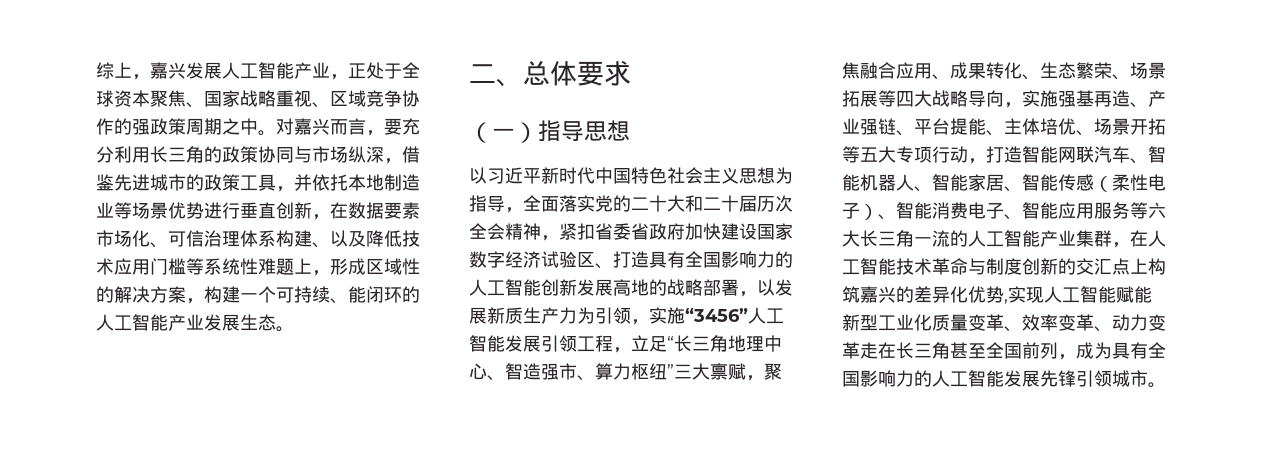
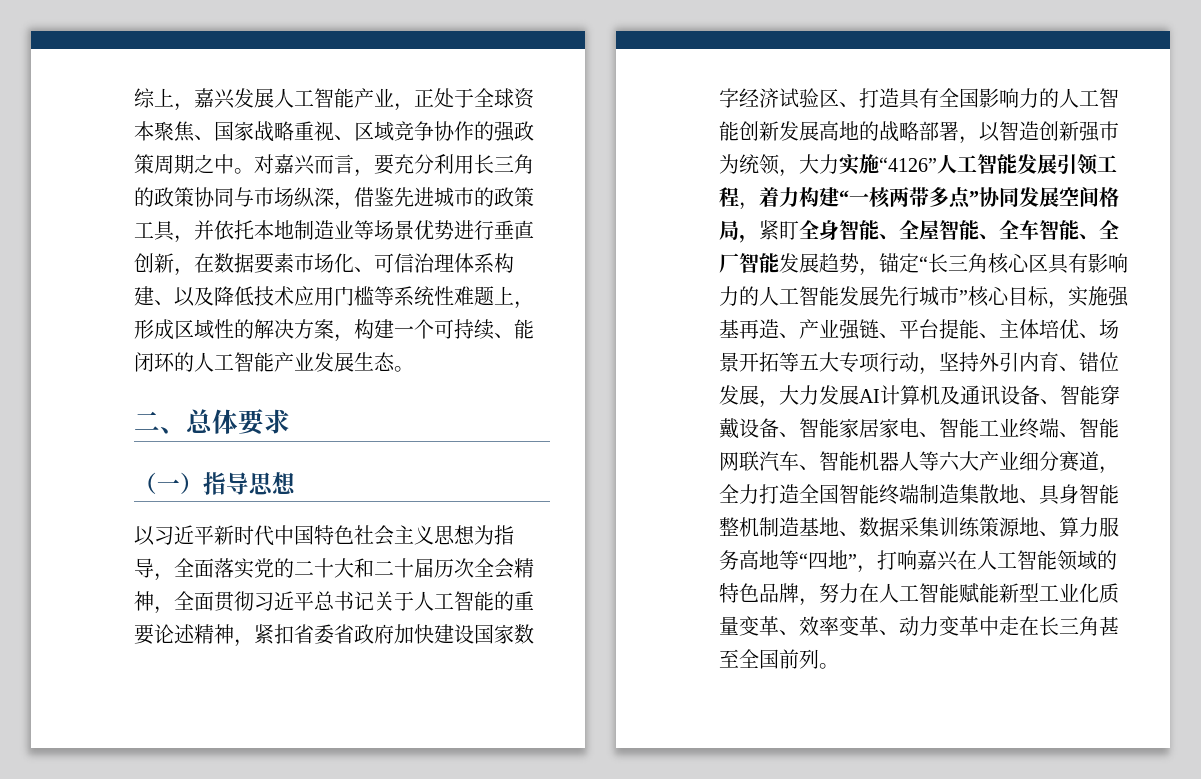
(559, 238) none -> [174,591,534,612] [134,624,254,647] 全面贯彻习近平总书记关于人工智能的重要论述精神，
[775,279,793,296] [469,307,748,325] 发展新质生产力为引领，实施“3456” -> [999,121,1119,142] [719,154,937,177] 智造创新强市为统领，大力实施“4126”
[631,335,782,352] [469,363,782,381] [842,62,1166,80] [842,90,1004,107] 立足“长三角地理中心、智造强市、算力枢纽”三大禀赋，聚焦融合应用、成果转化、生态繁荣、场景拓展等四大战略导向 -> [759,187,1119,209] [719,220,1119,243] [719,253,1128,276] [719,286,1049,307] 着力构建“一核两带多点”协同发展空间格局，紧盯全身智能、全屋智能、全车智能、全厂智能发展趋势，锚定“长三角核心区具有影响力的人工智能发展先行城市”核心目标
[986,146,1022,163] 打造 -> [939,352,1119,372] [719,385,1120,408] [719,418,1079,439] 坚持外引内育、错位发展，大力发展AI计算机及通讯设备、智能穿戴设备、智能家居家电、智能工业终端、
[914,174,1166,192] [842,202,1166,220] [842,230,1166,248] [842,258,1166,275] [842,286,1044,304] 、智能家居、智能传感（柔性电子）、智能消费电子、智能应用服务等六大长三角一流的人工智能产业集群，在人工智能技术革命与制度创新的交汇点上构筑嘉兴的差异化优势,实现 -> [919,451,1119,474] [719,484,1119,505] [719,517,1119,537] [719,550,1117,573] [719,583,879,606] 等六大产业细分赛道，全力打造全国智能终端制造集散地、具身智能整机制造基地、数据采集训练策源地、算力服务高地等“四地”，打响嘉兴在人工智能领域的特色品牌，努力在
(860, 350) none -> [979,616,999,636] 中
[1058,342,1166,360] [842,370,1148,387] ，成为具有全国影响力的人工智能发展先锋引领城市 -> (819, 659) none

